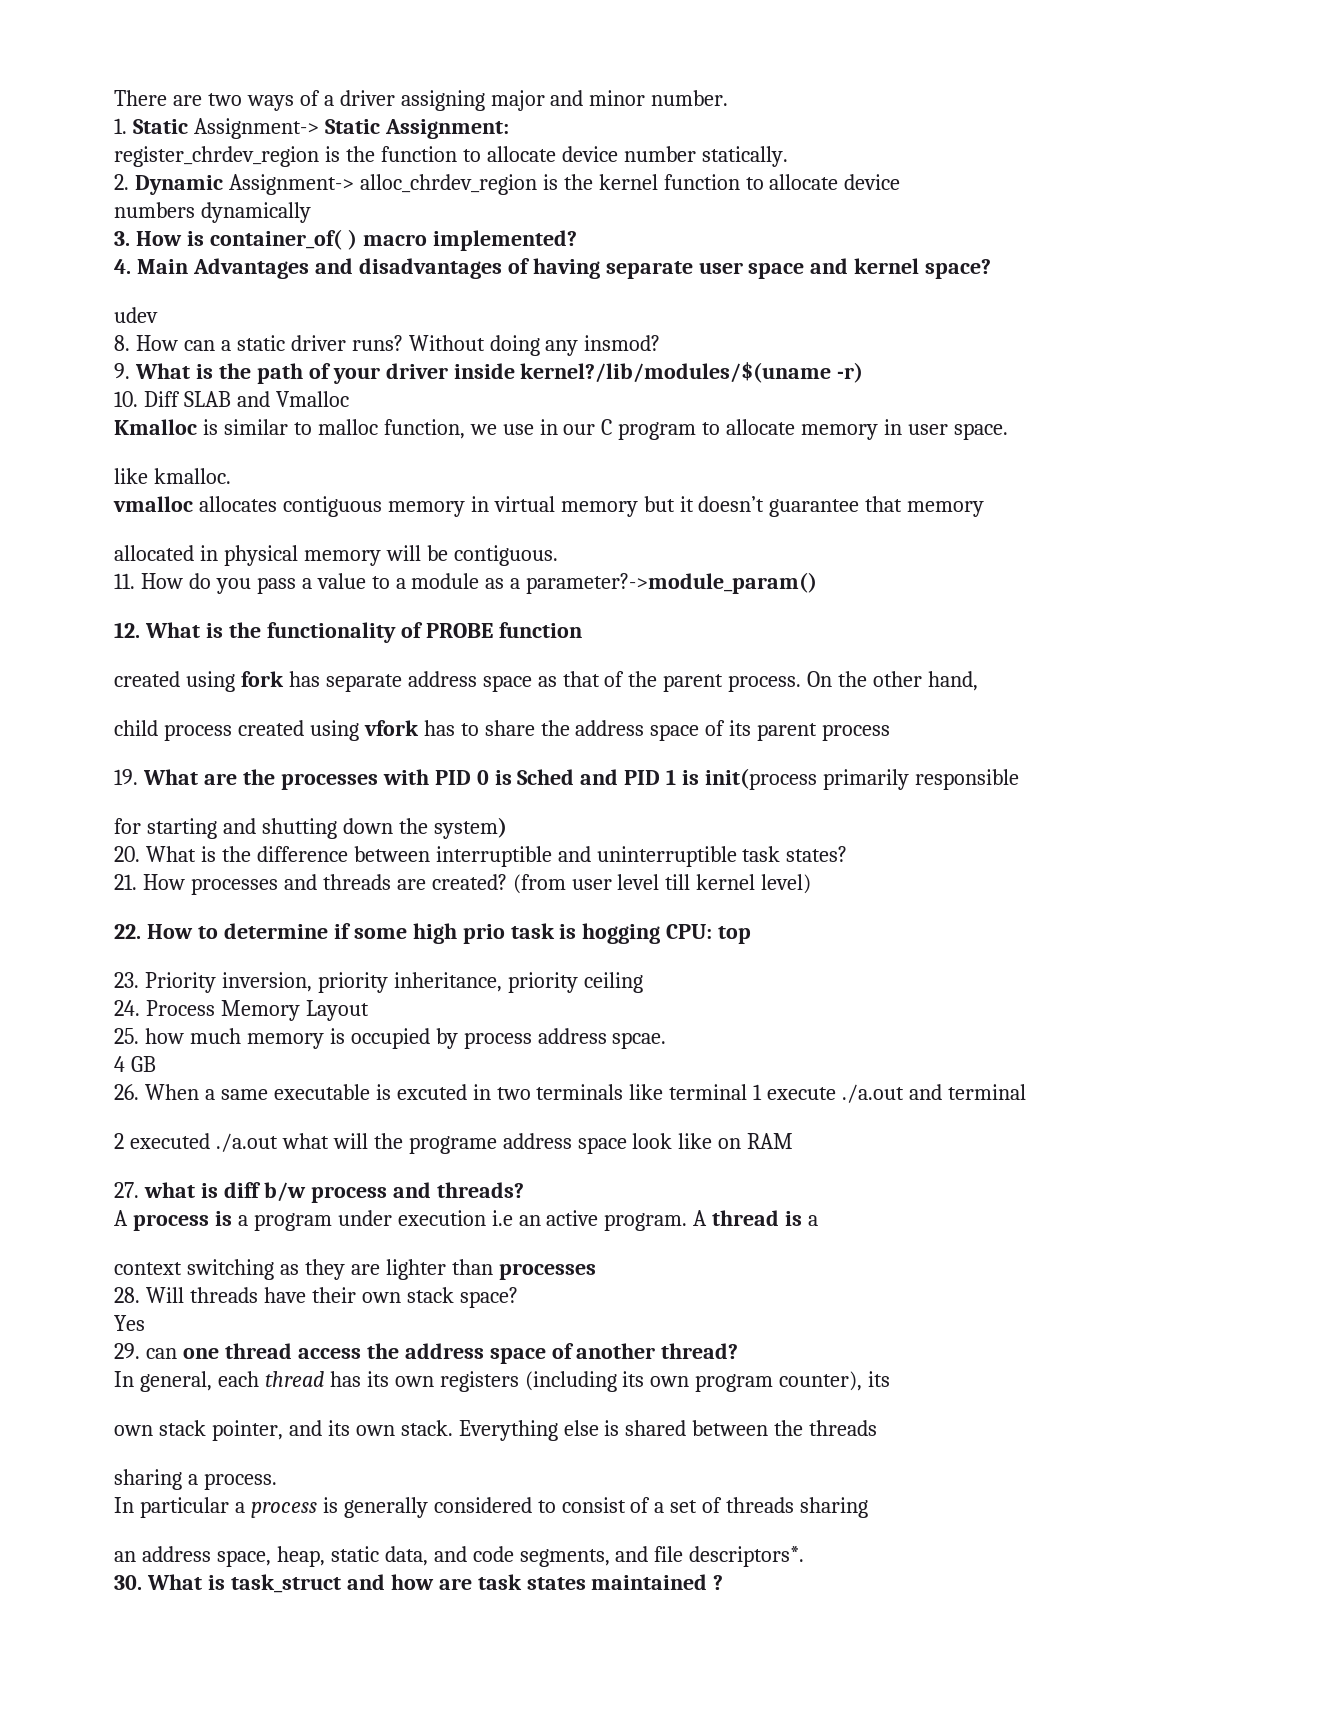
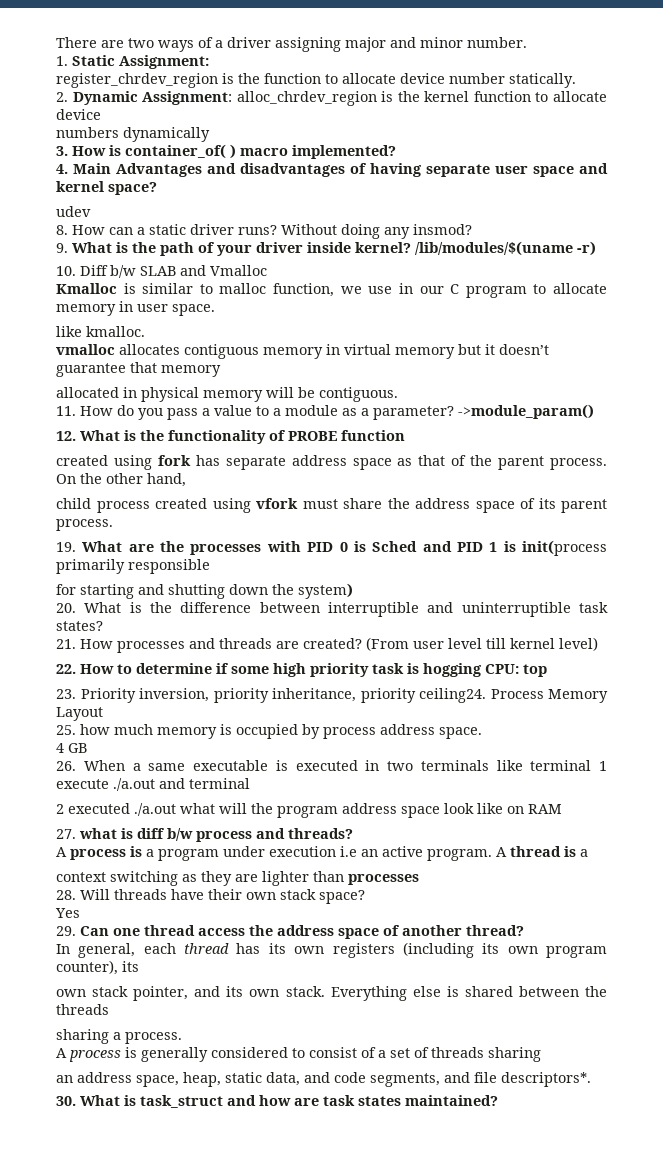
[193,118,380,139] Assignment-> Static -> (115, 60) none
[228,174,354,195] Assignment-> -> [142,91,233,105] Assignment:
[520,362,832,383] kernel?/lib/modules/$(uname -> [355,241,573,256] kernel? /lib/modules/$(uname
(180, 399) none -> [110,265,136,278] b/w
[526,572,818,594] parameter?->module_param() -> [373,404,594,420] parameter? ->module_param()
[423,720,479,736] has to -> [302,499,338,509] must
[822,724,891,741] process -> [56,519,113,531] process.
[512,874,566,894] (from -> [366,637,409,651] (From
[462,924,505,944] prio -> [310,663,369,677] priority
[583,972,643,993] [114,1000,140,1016] ceiling // 24. -> [419,688,486,703] ceiling24.
[612,1032,667,1049] spcae. -> [439,727,482,739] space.
[396,1084,467,1100] excuted -> [295,760,358,771] executed
[408,1136,497,1154] programe -> [277,806,338,818] program
[145,1348,177,1359] can -> [80,926,109,936] Can
[114,1497,245,1518] In particular a -> [56,1048,67,1058] A
[591,1574,724,1590] maintained ? -> [405,1095,498,1106] maintained?

